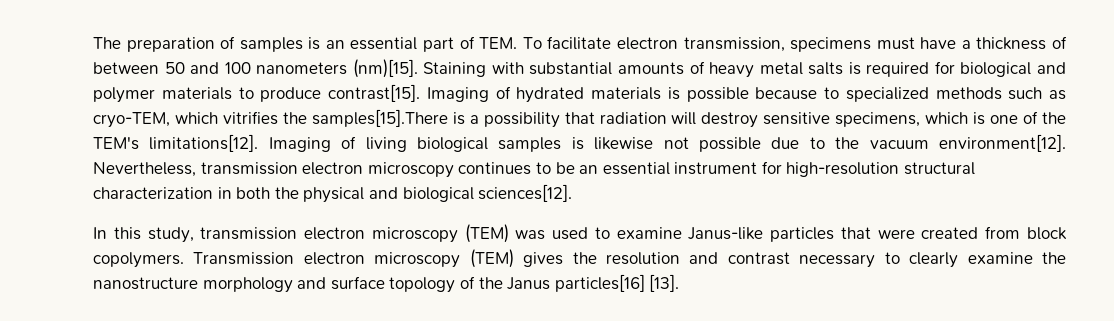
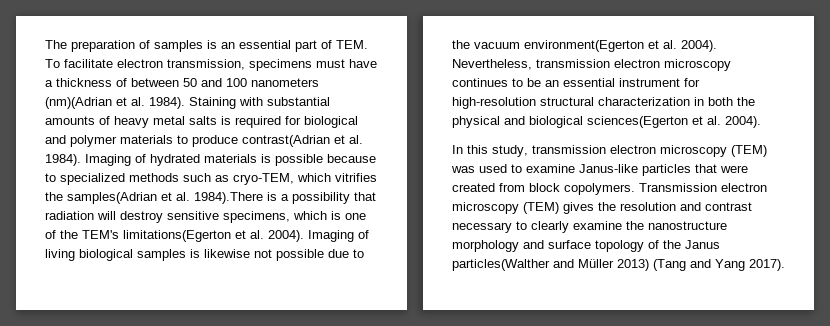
[352,59,418,78] (nm)[15]. -> [45,97,185,109] (nm)(Adrian et al. 1984).
[328,84,420,102] contrast[15]. -> [242,135,363,147] [45,154,81,166] contrast(Adrian et al. 1984).
[311,109,448,127] samples[15].There -> [67,192,263,204] samples(Adrian et al. 1984).There
[149,134,259,152] limitations[12]. -> [123,230,304,242] limitations(Egerton et al. 2004).
[938,134,1066,152] environment[12]. -> [524,40,717,52] environment(Egerton et al. 2004).
[478,184,573,202] sciences[12]. -> [587,116,761,128] sciences(Egerton et al. 2004).
[554,274,680,292] particles[16] [13]. -> [452,259,785,271] particles(Walther and Müller 2013) (Tang and Yang 2017).

